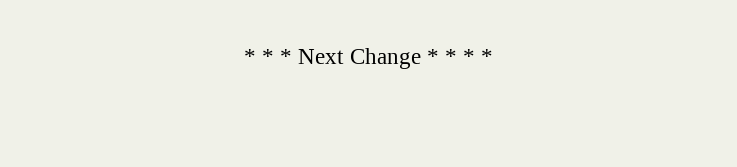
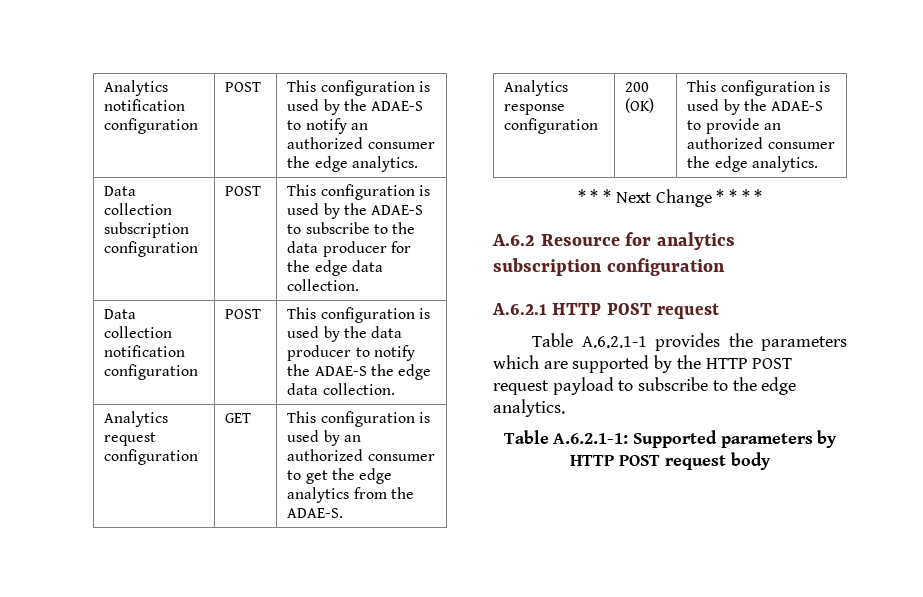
(243, 56) none -> [104,80,169,96] [104,99,186,111] [104,118,199,134] [225,82,262,92] [287,80,431,96] [287,99,424,115] [287,118,369,134] [287,137,435,149] [287,156,419,172] [104,186,137,196] [104,203,173,215] [104,222,190,238] [104,241,199,257] [225,186,262,196] [287,184,431,200] [287,203,424,219] [287,222,416,234] [287,241,412,257] [287,260,384,276] [287,279,360,291] [104,309,137,319] [104,326,173,338] [104,345,186,357] [104,364,199,380] [225,309,262,319] [287,307,431,323] [287,326,403,342] [287,345,416,361] [287,364,432,380] [287,383,395,395] [104,411,169,427] [104,432,157,446] [104,449,199,465] [225,413,252,423] [287,411,431,427] [287,430,362,446] [287,449,435,461] [287,468,393,484] [287,487,415,503] [287,508,344,518] [504,80,569,96] [504,104,566,115] [504,118,599,134] [625,82,650,92] [625,98,655,113] [687,80,831,96] [687,99,824,115] [687,118,782,134] [687,137,835,149] [687,156,819,172] Analytics notification configuration | POST | This configuration is used by the ADAE-S to notify an authorized consumer the edge analytics. // Data collection subscription configuration | POST | This configuration is used by the ADAE-S to subscribe to the data producer for the edge data collection. // Data collection notification configuration | POST | This configuration is used by the data producer to notify the ADAE-S the edge data collection. // Analytics request configuration | GET | This configuration is used by an authorized consumer to get the edge analytics from the ADAE-S. // Analytics response configuration | 200 (OK) | This configuration is used by the ADAE-S to provide an authorized consumer the edge analytics. //
(494, 56) none -> [492,232,736,250] [493,258,725,276] [492,303,720,319] [532,333,847,351] [493,355,793,373] [493,377,797,395] [493,399,565,417] [503,430,838,448] [570,452,771,470] // A.6.2 Resource for analytics subscription configuration // A.6.2.1 HTTP POST request // Table A.6.2.1-1 provides the parameters which are supported by the HTTP POST request payload to subscribe to the edge analytics. // Table A.6.2.1-1: Supported parameters by HTTP POST request body

